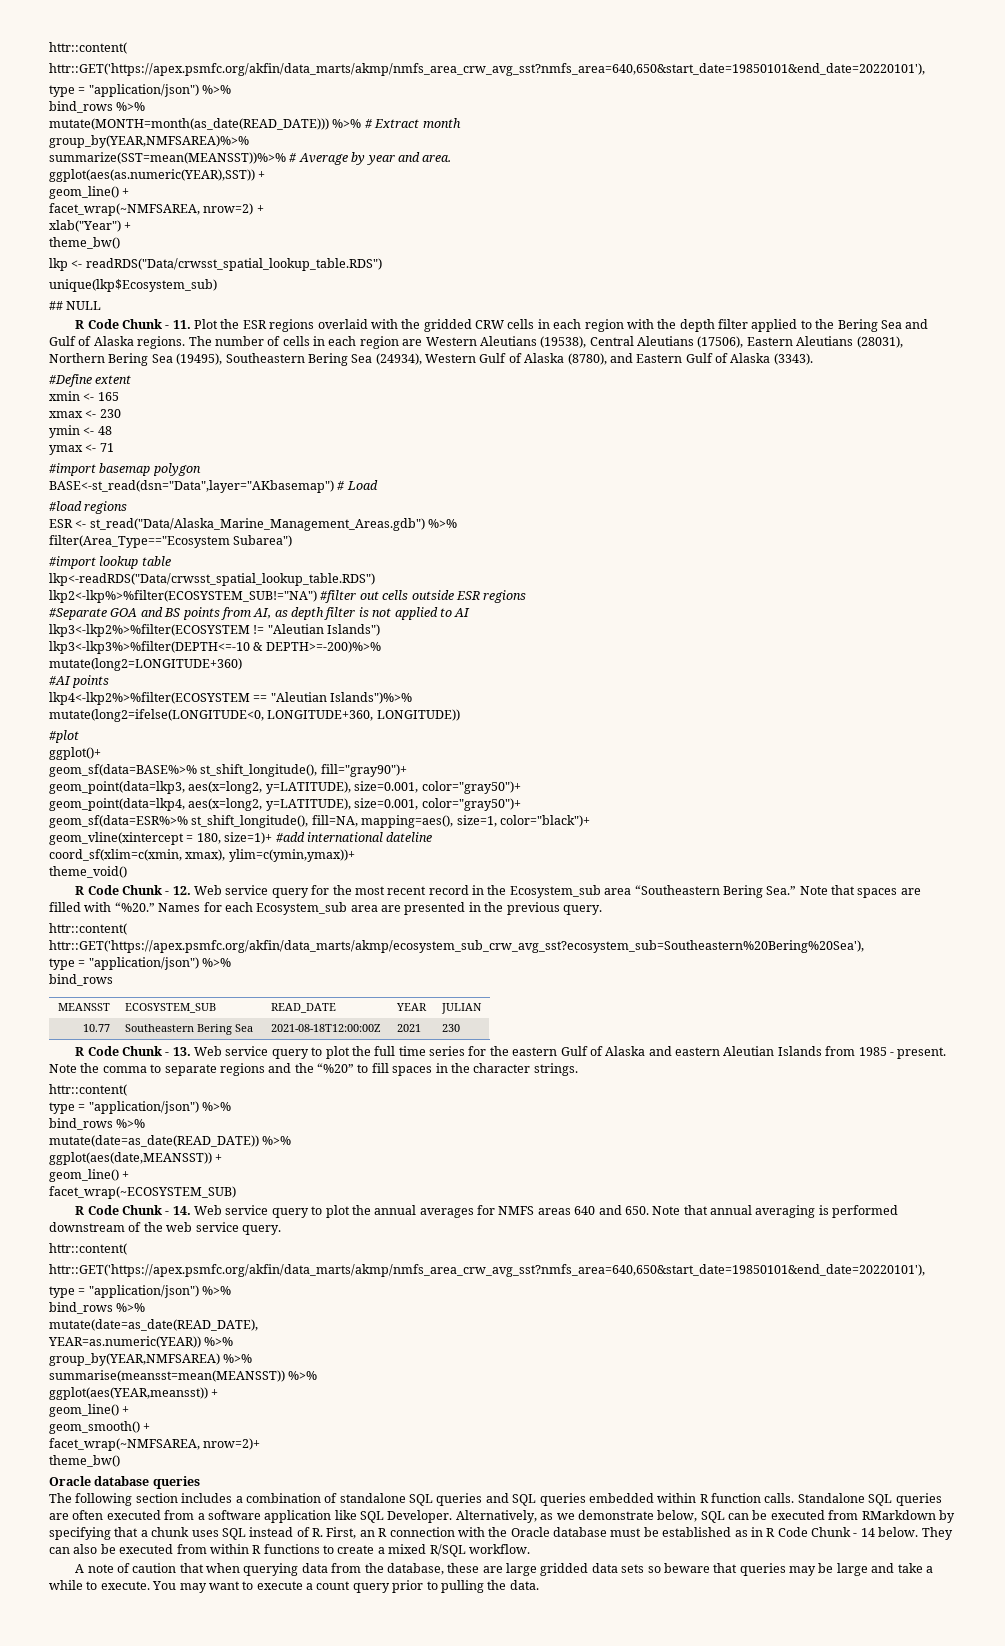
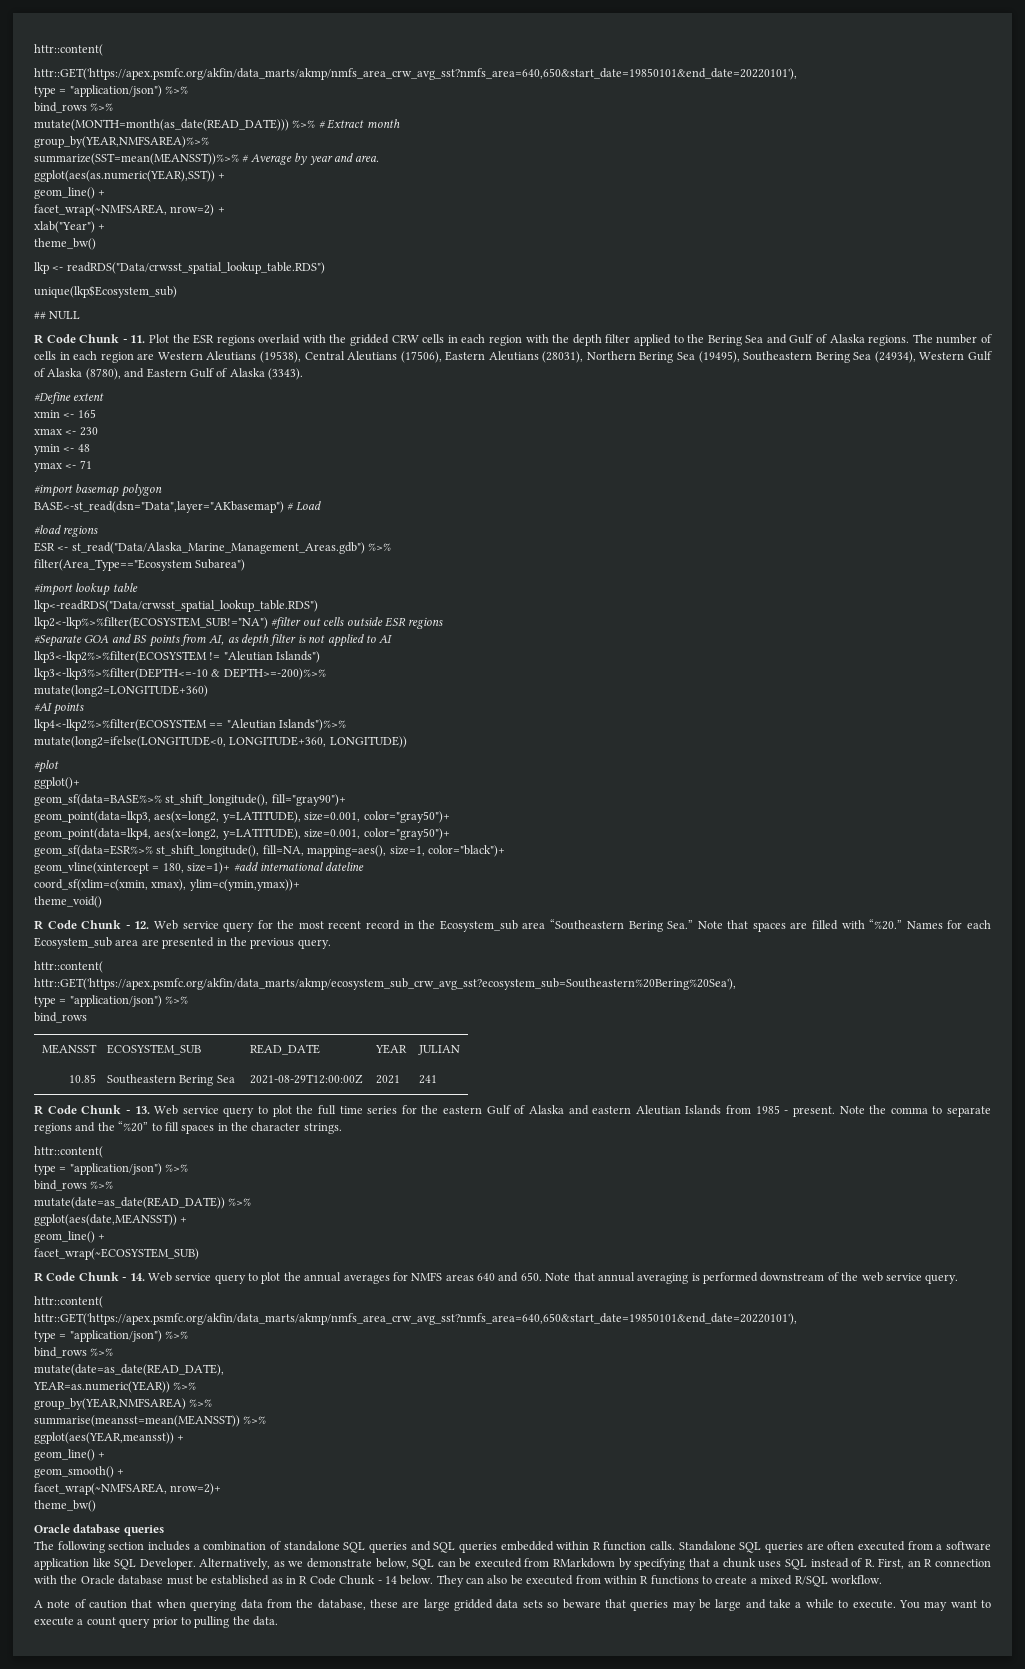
[83,1024,111,1032] 10.77 -> [68,1074,96,1083] 10.85
[270,1024,381,1032] 2021-08-18T12:00:00Z -> [250,1074,364,1084] 2021-08-29T12:00:00Z
[441,1024,460,1032] 230 -> [419,1075,438,1084] 241

